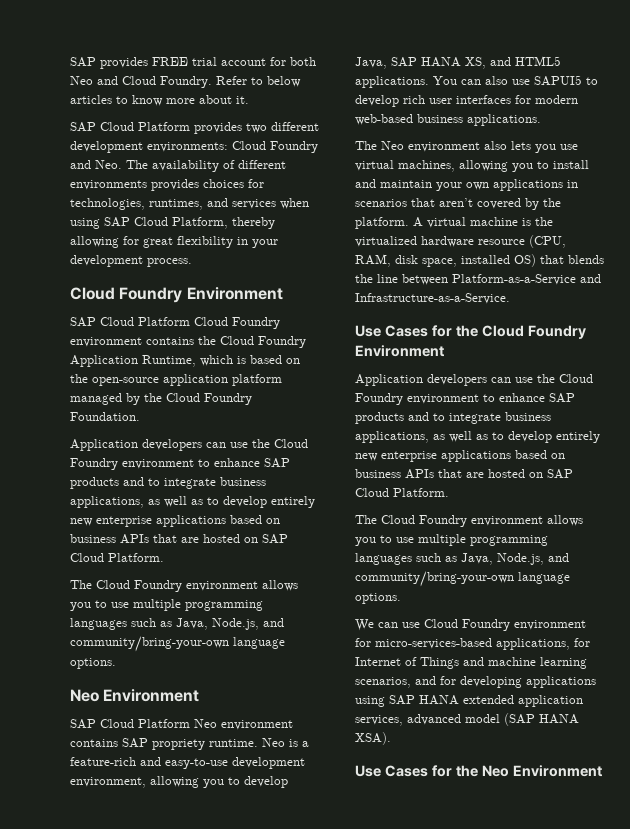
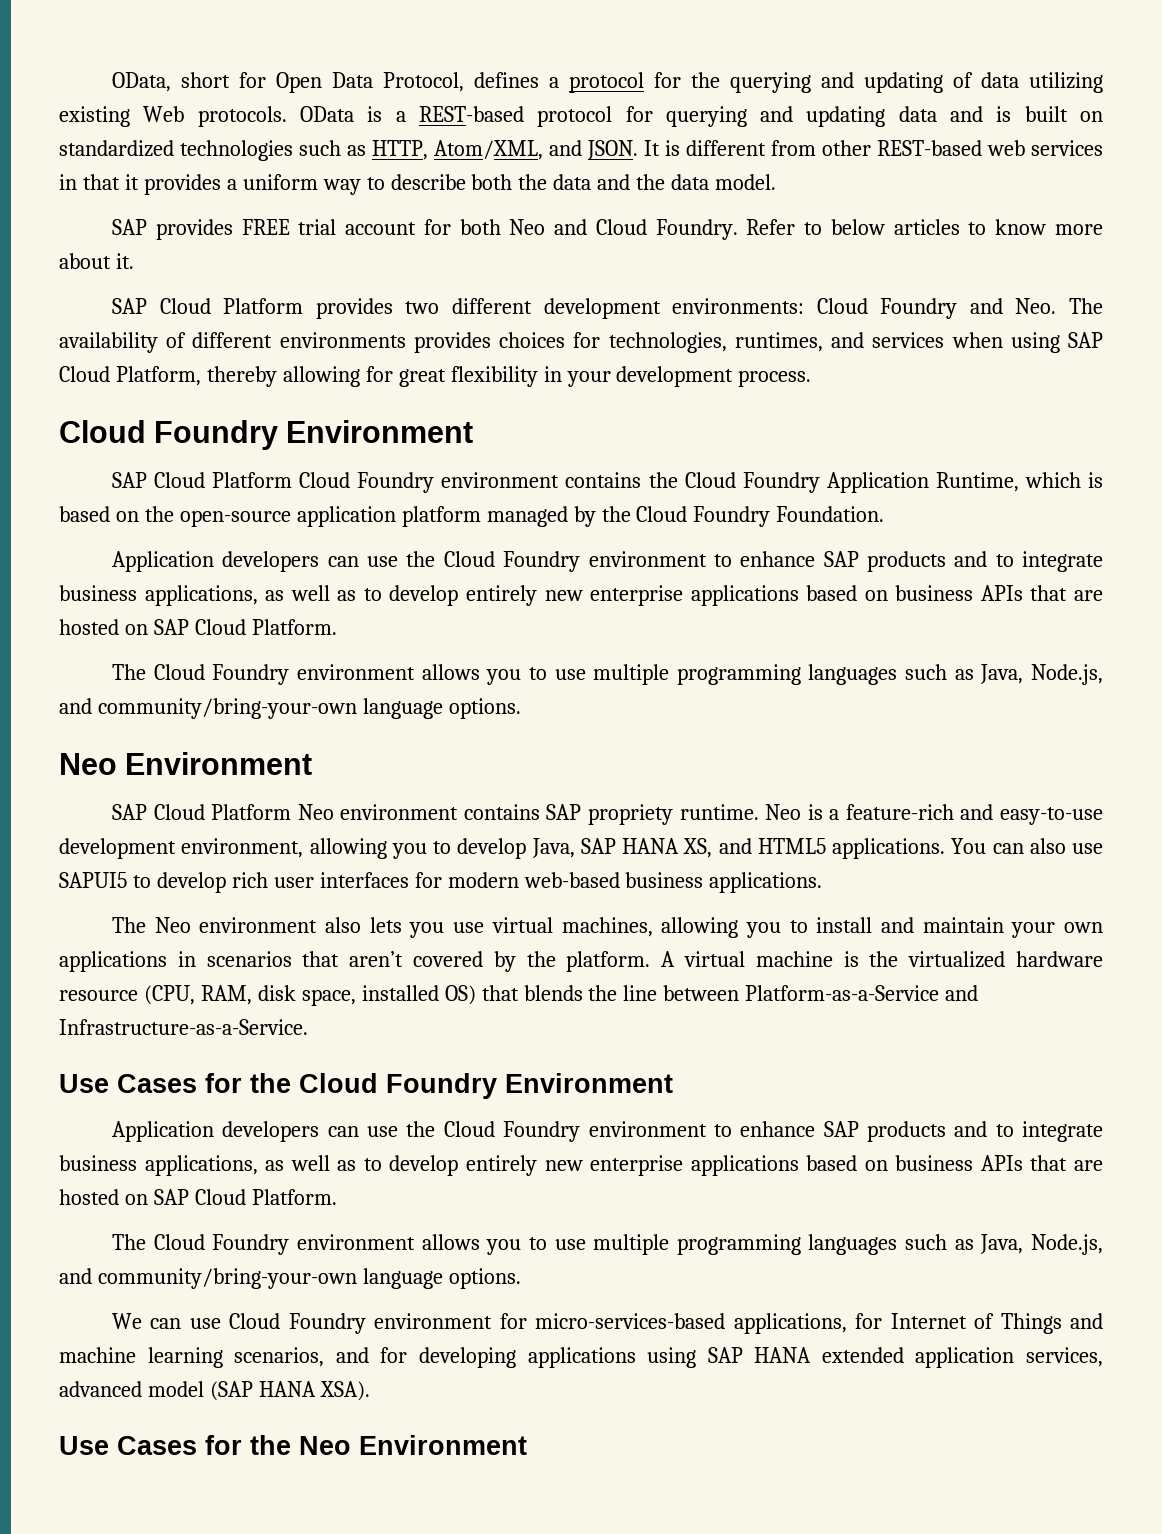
(70, 62) none -> [111,72,1104,93] [59,106,1103,127] [59,140,1103,161] [59,174,777,195] OData, short for Open Data Protocol, defines a protocol for the querying and updating of data utilizing existing Web protocols. OData is a REST-based protocol for querying and updating data and is built on standardized technologies such as HTTP, Atom/XML, and JSON. It is different from other REST-based web services in that it provides a uniform way to describe both the data and the data model. //

